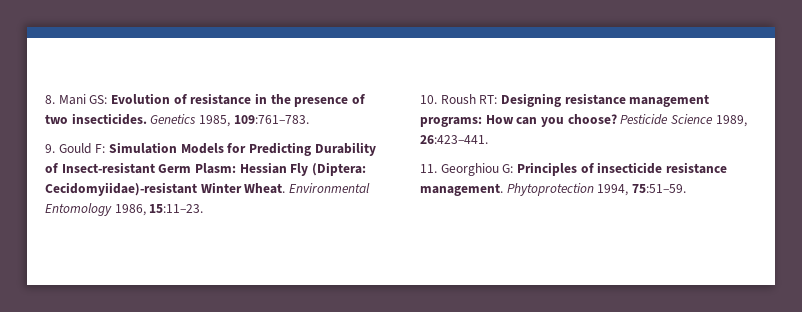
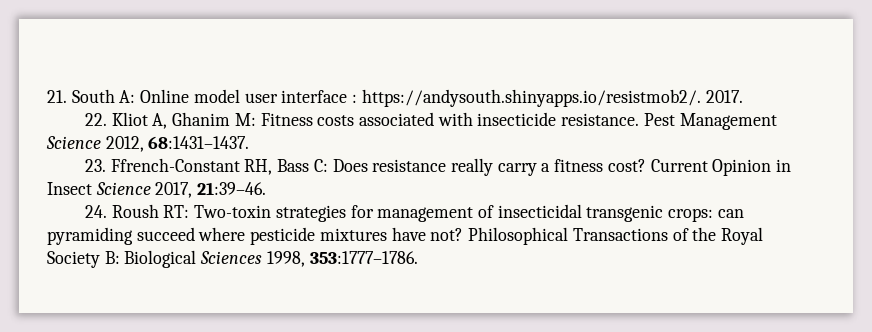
[45,93,366,107] [45,113,309,127] [45,142,376,156] [45,162,366,176] [45,182,370,196] [45,203,204,216] [420,93,710,107] [420,114,747,127] [420,135,488,144] [420,162,727,176] [420,183,686,196] 8. Mani GS: Evolution of resistance in the presence of two insecticides. Genetics 1985, 109:761–783. // 9. Gould F: Simulation Models for Predicting Durability of Insect-resistant Germ Plasm: Hessian Fly (Diptera: Cecidomyiidae)-resistant Winter Wheat. Environmental Entomology 1986, 15:11–23. // 10. Roush RT: Designing resistance management programs: How can you choose? Pesticide Science 1989, 26:423–441. // 11. Georghiou G: Principles of insecticide resistance management. Phytoprotection 1994, 75:51–59. -> [47,89,743,107] [84,112,777,130] [46,136,250,152] [84,158,792,176] [47,182,267,198] [84,204,744,222] [47,227,763,245] [47,250,418,268] 21. South A: Online model user interface : https://andysouth.shinyapps.io/resistmob2/. 2017. // 22. Kliot A, Ghanim M: Fitness costs associated with insecticide resistance. Pest Management Science 2012, 68:1431–1437. // 23. Ffrench-Constant RH, Bass C: Does resistance really carry a fitness cost? Current Opinion in Insect Science 2017, 21:39–46. // 24. Roush RT: Two-toxin strategies for management of insecticidal transgenic crops: can pyramiding succeed where pesticide mixtures have not? Philosophical Transactions of the Royal Society B: Biological Sciences 1998, 353:1777–1786.

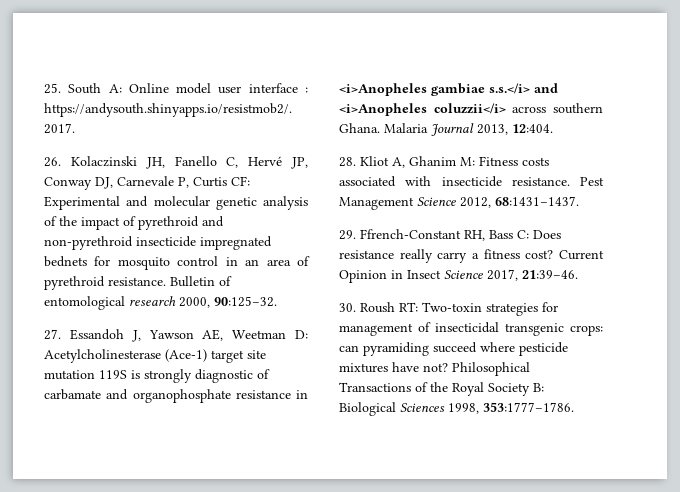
[47,90,67,103] 21. -> [44,83,61,94] 25.
[84,113,107,126] 22. -> [44,156,308,169] [44,176,250,190] [44,196,308,210] [44,216,224,230] [44,236,272,250] [44,256,310,270] [44,276,232,290] [44,296,277,310] [44,329,308,342] [44,349,266,363] [44,369,270,383] [44,389,308,403] [339,83,558,96] [339,103,603,116] [339,123,553,136] [339,157,356,167] 26. Kolaczinski JH, Fanello C, Hervé JP, Conway DJ, Carnevale P, Curtis CF: Experimental and molecular genetic analysis of the impact of pyrethroid and non-pyrethroid insecticide impregnated bednets for mosquito control in an area of pyrethroid resistance. Bulletin of entomological research 2000, 90:125–32. // 27. Essandoh J, Yawson AE, Weetman D: Acetylcholinesterase (Ace-1) target site mutation 119S is strongly diagnostic of carbamate and organophosphate resistance in <i>Anopheles gambiae s.s.</i> and <i>Anopheles coluzzii</i> across southern Ghana. Malaria Journal 2013, 12:404. // 28.
[84,159,106,172] 23. -> [339,230,356,240] 29.
[84,205,107,218] 24. -> [339,303,356,312] 30.

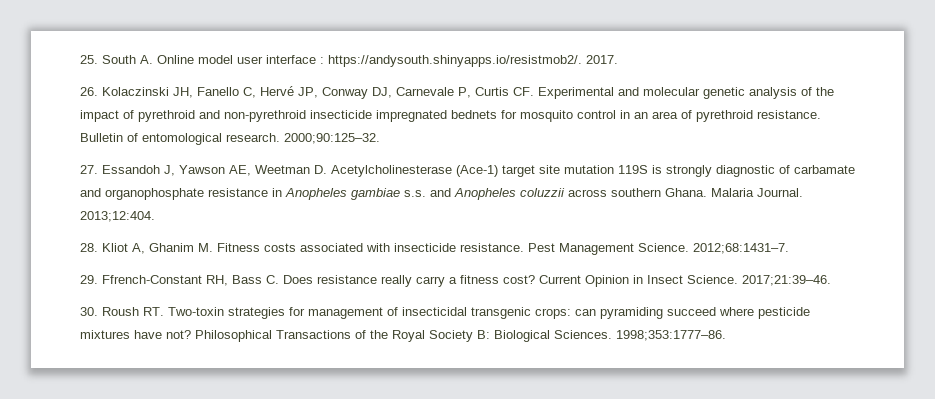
[108,84,122,93] A: -> [140,55,153,64] A.
[231,176,250,186] CF: -> [513,87,534,96] CF.
[129,296,277,308] research 2000, 90:125–32. -> [226,133,380,144] research. 2000;90:125–32.
[295,330,308,339] D: -> [314,165,327,174] D.
[339,83,558,96] [339,103,506,116] <i>Anopheles gambiae s.s.</i> and <i>Anopheles coluzzii</i> -> [285,188,565,200] Anopheles gambiae s.s. and Anopheles coluzzii
[431,123,553,136] Journal 2013, 12:404. -> [757,188,803,197] [80,211,155,222] Journal. 2013;12:404.
[460,157,475,166] M: -> [198,243,213,252] M.
[417,196,579,208] Science 2012, 68:1431–1437. -> [638,243,789,254] Science. 2012;68:1431–7.
[517,230,529,239] C: -> [266,275,279,284] C.
[444,269,578,281] Science 2017, 21:39–46. -> [687,275,831,286] Science. 2017;21:39–46.
[399,302,418,312] RT: -> [143,307,164,316] RT.
[400,402,574,414] Sciences 1998, 353:1777–1786. -> [554,330,726,341] Sciences. 1998;353:1777–86.

